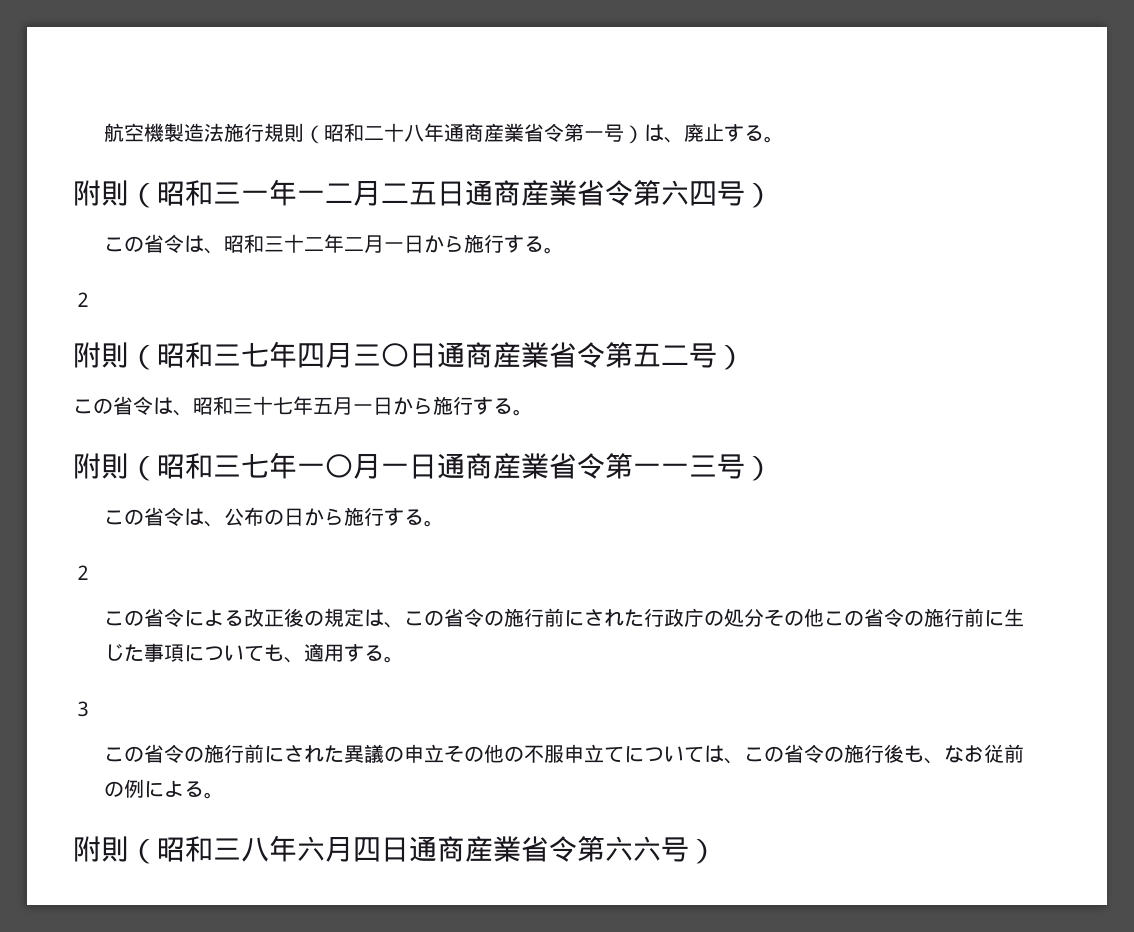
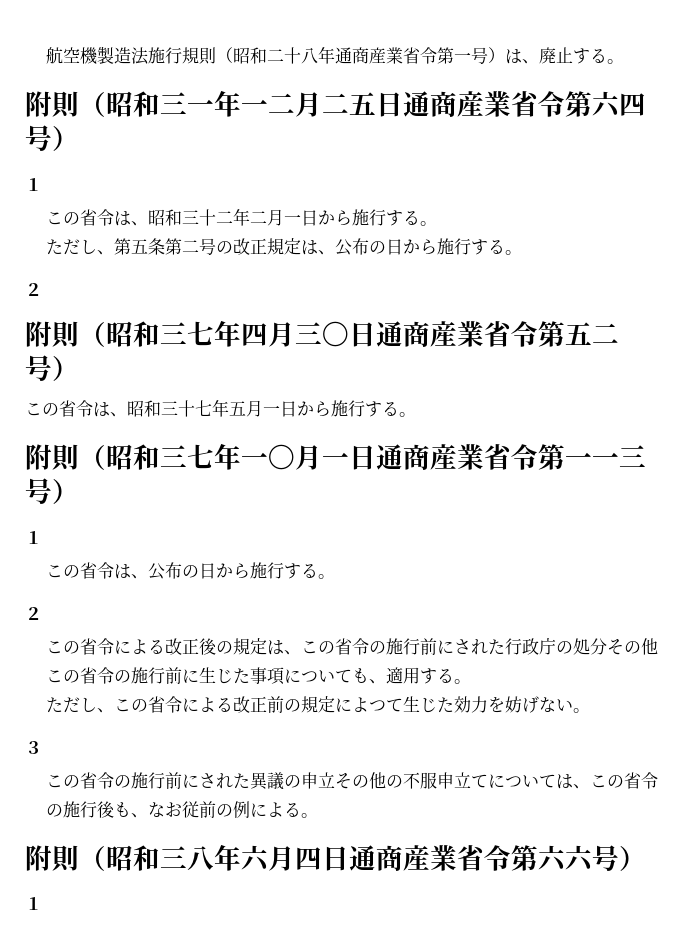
(773, 195) none -> [25,178,42,191] // １
(564, 250) none -> [46,238,523,256] // ただし、第五条第二号の改正規定は、公布の日から施行する。
(773, 468) none -> [25,531,42,544] // １
(404, 659) none -> [46,696,591,713] // ただし、この省令による改正前の規定によつて生じた効力を妨げない。
(717, 851) none -> [25,897,42,910] // １

